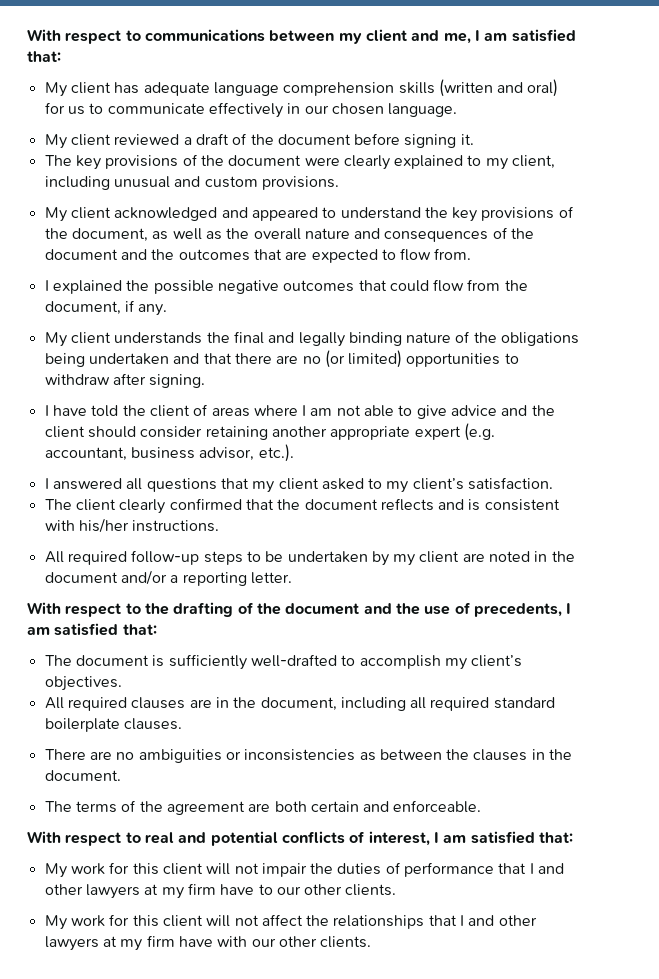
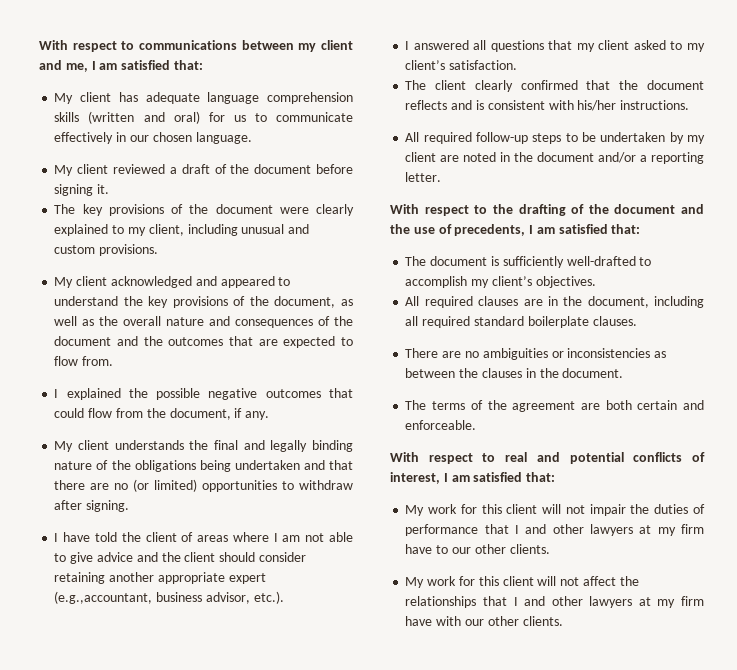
[463,423,495,441] [44,447,127,461] (e.g. accountant, -> [54,591,153,604] (e.g.,accountant,

